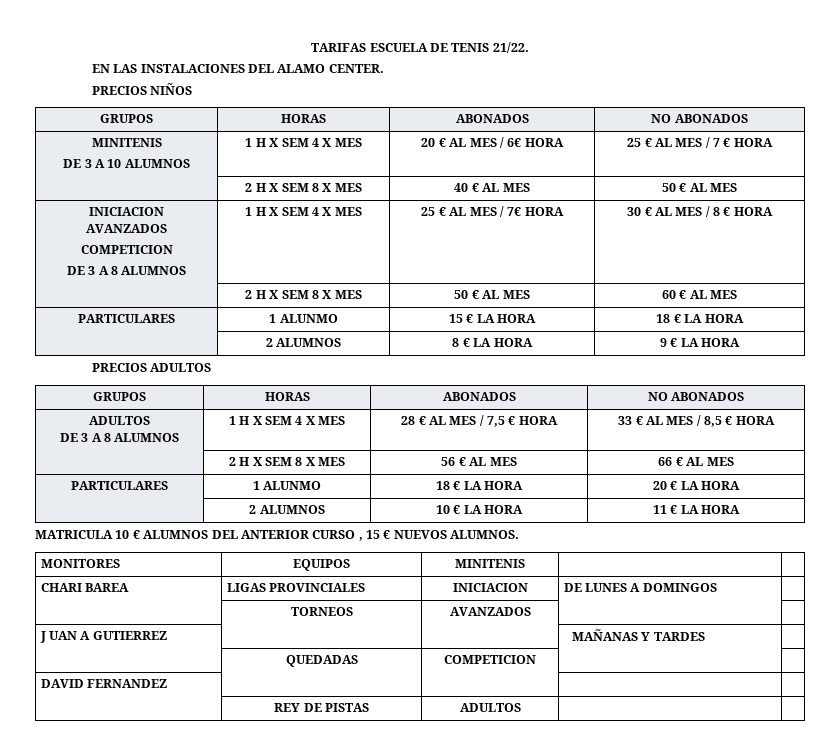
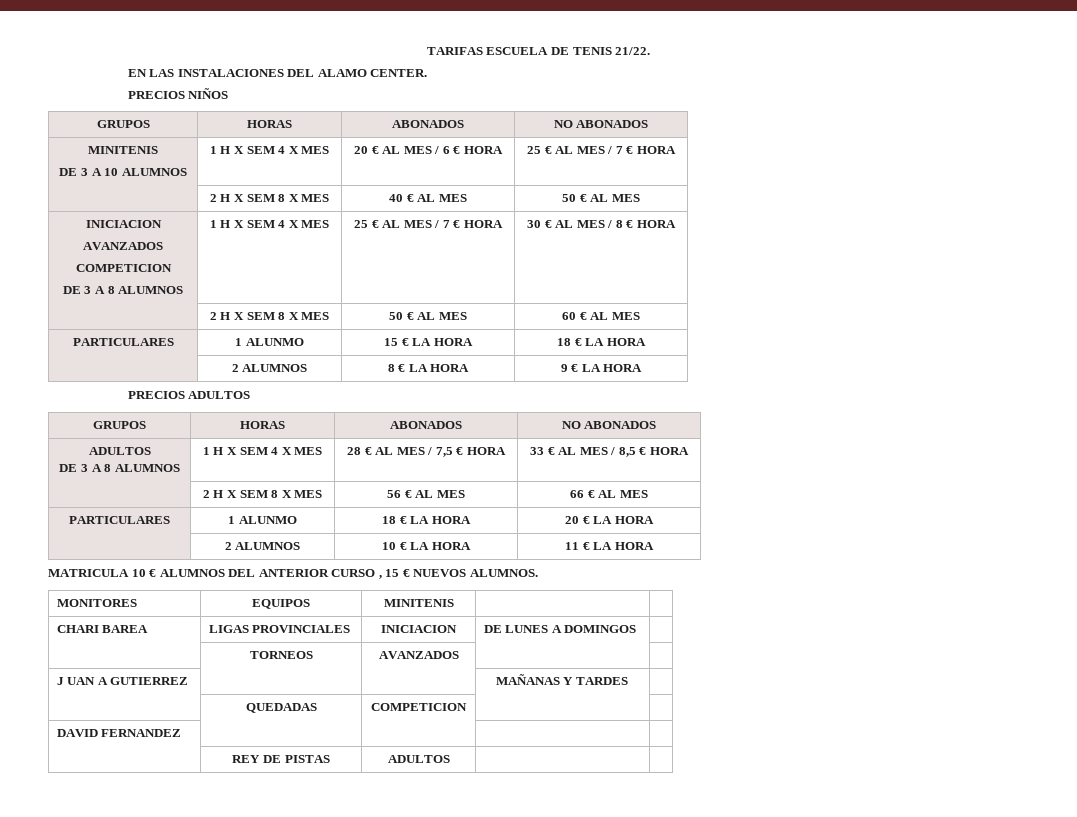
[507,138,522,147] 6€ -> [442,146,461,154] 6 €
[507,207,522,216] 7€ -> [442,220,461,228] 7 €

